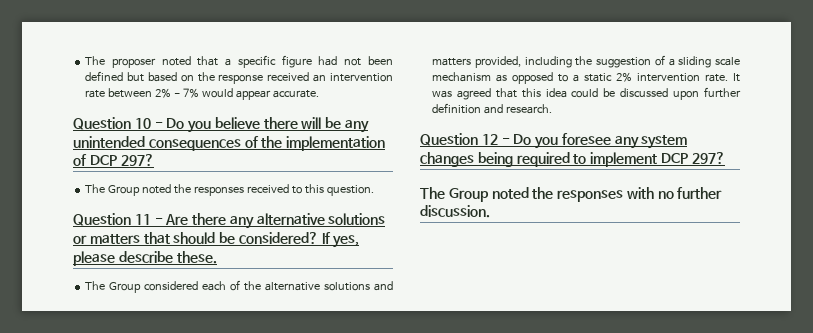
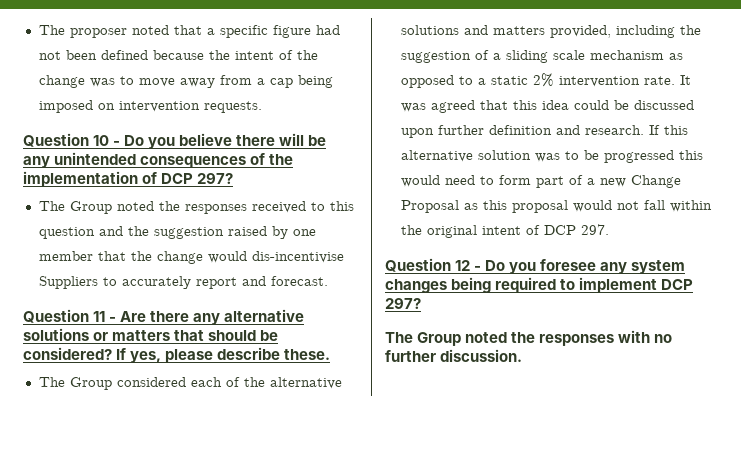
[126,72,394,84] [85,88,319,100] but based on the response received an intervention rate between 2% - 7% would appear accurate. -> [152,50,318,60] [38,75,333,88] [38,100,262,113] because the intent of the change was to move away from a cap being imposed on intervention requests.
[326,185,374,196] question. -> [38,226,316,239] [38,251,344,264] [38,276,328,289] question and the suggestion raised by one member that the change would dis-incentivise Suppliers to accurately report and forecast.
(553, 109) none -> [648,125,688,135] [400,150,703,163] [400,175,681,188] [400,200,712,213] [400,224,609,238] If this alternative solution was to be progressed this would need to form part of a new Change Proposal as this proposal would not fall within the original intent of DCP 297.

